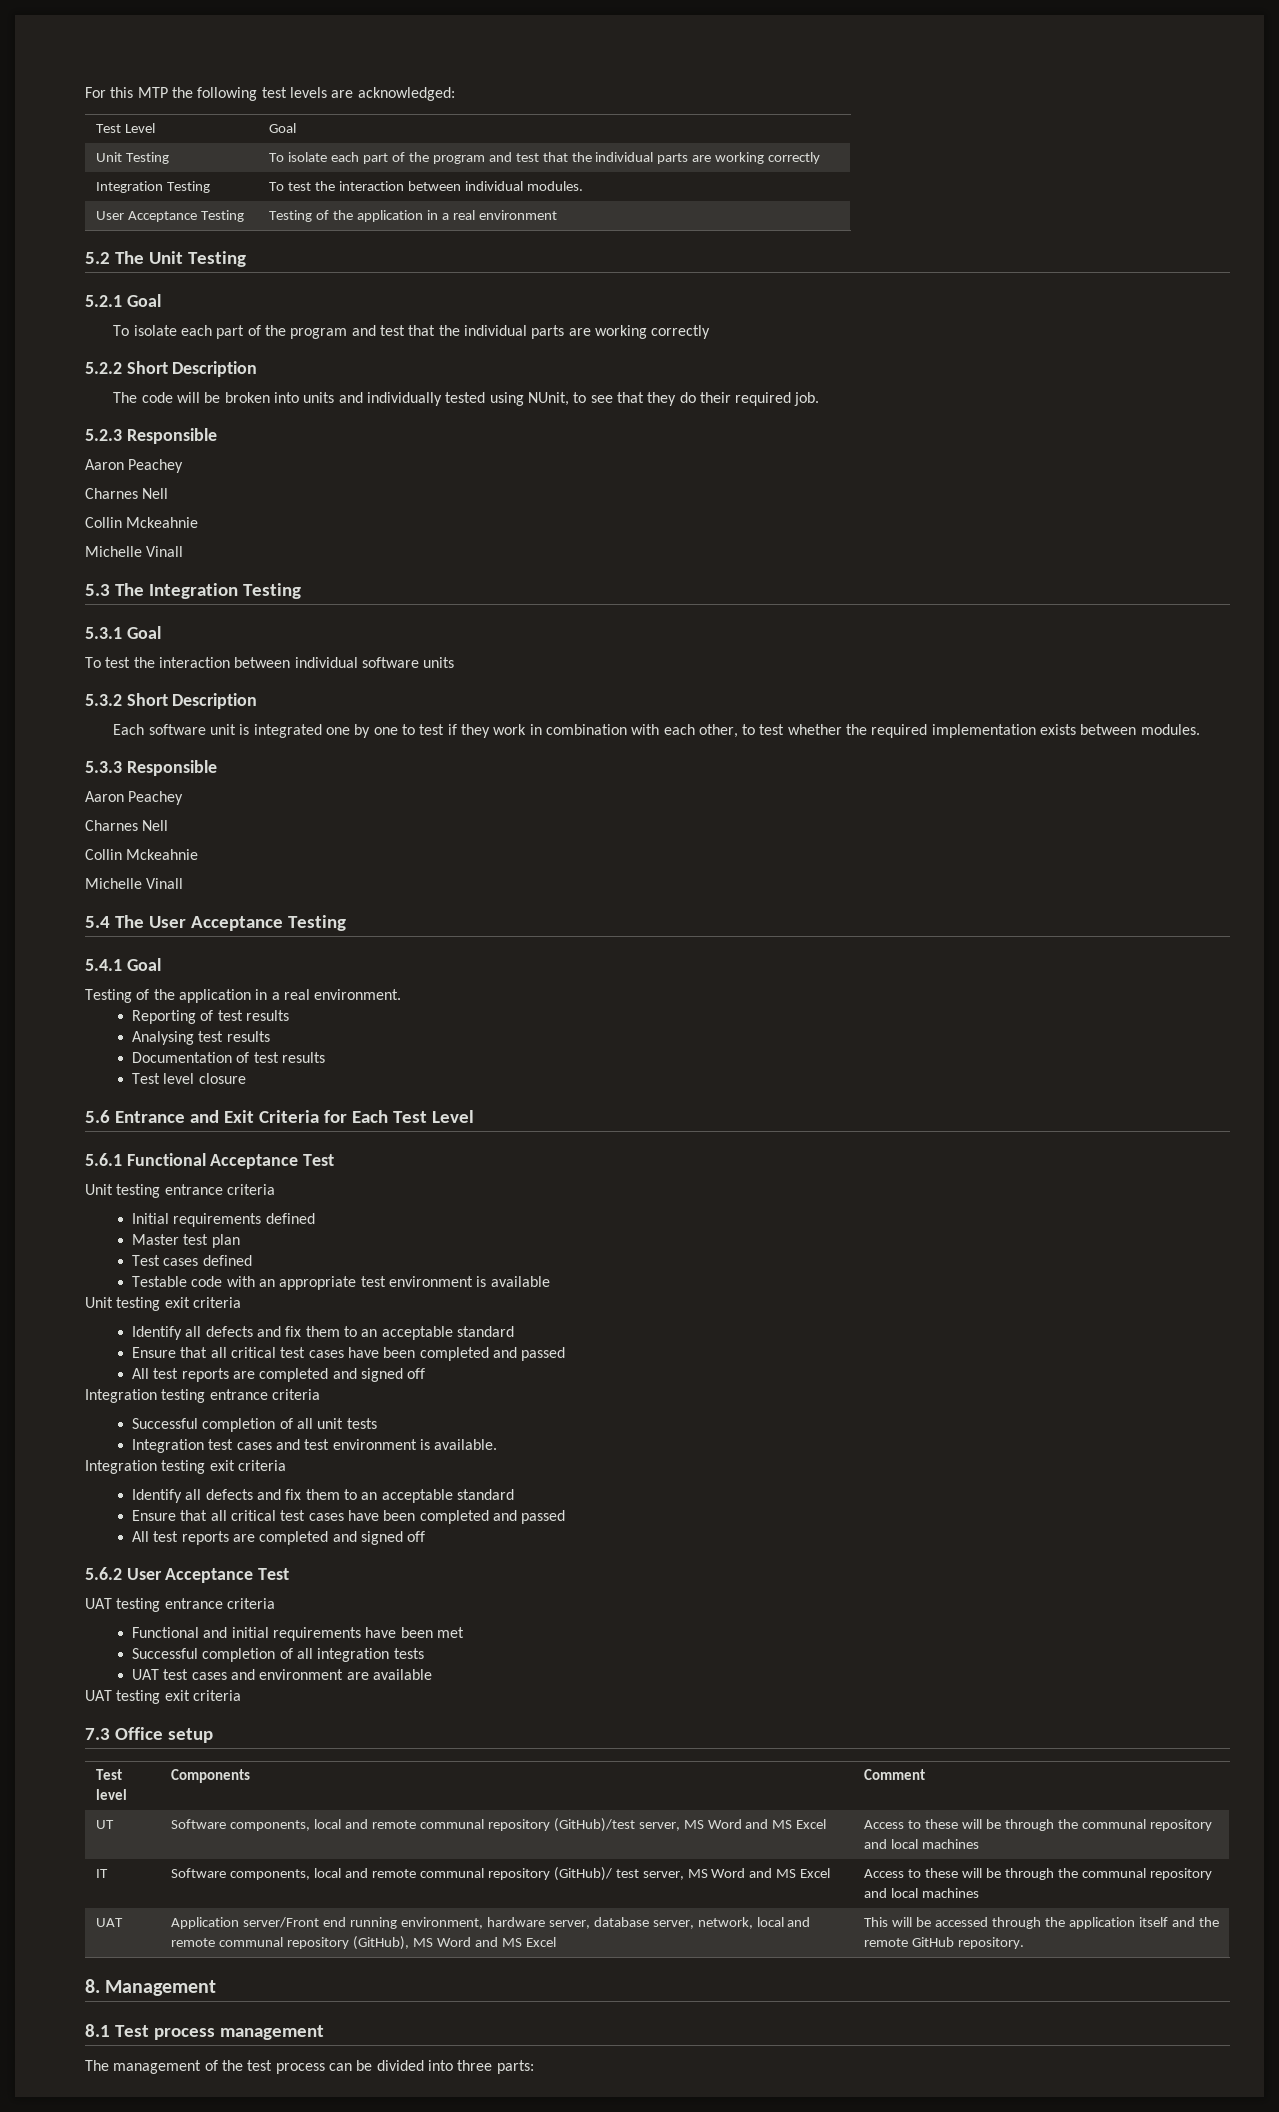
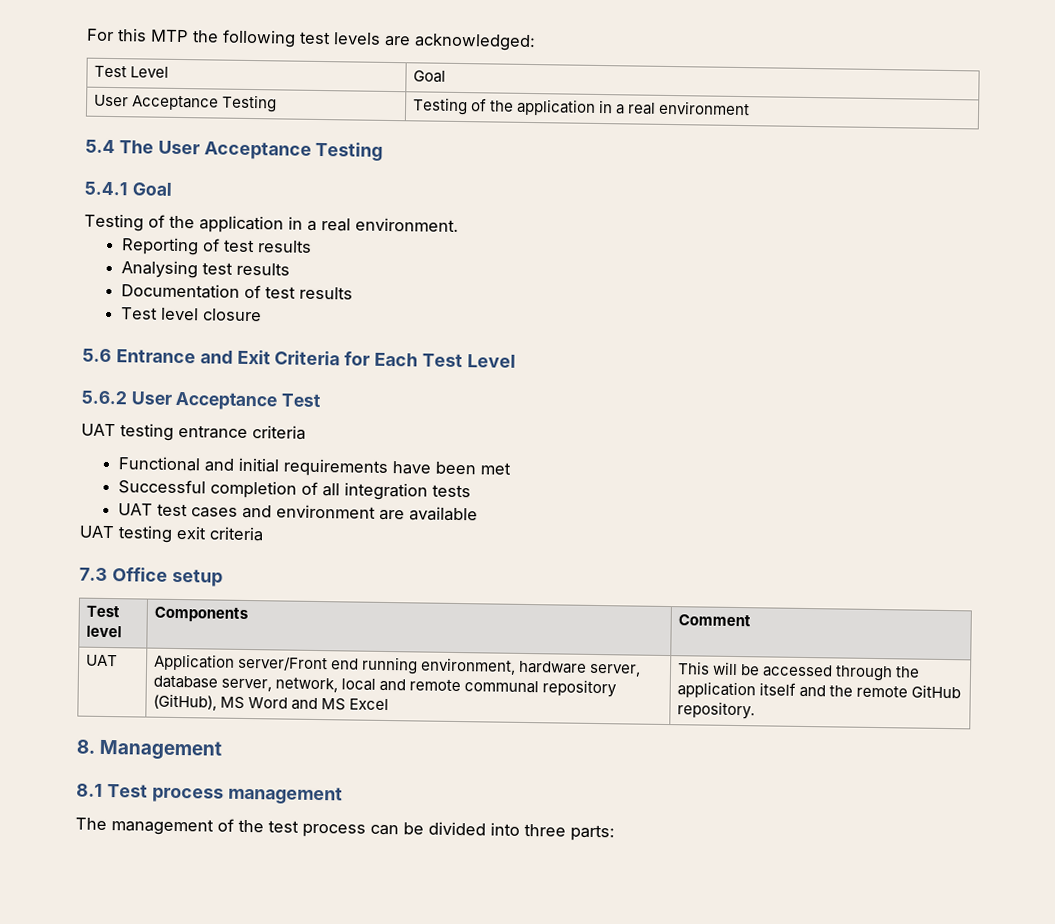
[96,152,170,164] [269,152,821,164] [96,181,211,193] [269,181,583,191] // Unit Testing | To isolate each part of the program and test that the individual parts are working correctly // Integration Testing | To test the interaction between individual modules. -> (446, 76) none
[85,251,246,267] [85,294,161,307] [113,325,711,339] [85,361,258,377] [113,392,820,406] [85,428,217,444] [85,459,184,473] [85,488,169,499] [85,517,199,528] [85,546,184,557] [85,583,301,599] [85,626,161,639] [85,657,455,668] [85,693,258,709] [113,724,1200,738] [85,760,217,776] [85,791,184,805] [85,820,169,831] [85,849,199,860] [85,878,184,889] // 5.2 The Unit Testing // 5.2.1 Goal // To isolate each part of the program and test that the individual parts are working correctly // 5.2.2 Short Description // The code will be broken into units and individually tested using NUnit, to see that they do their required job. // 5.2.3 Responsible // Aaron Peachey // Charnes Nell // Collin Mckeahnie // Michelle Vinall // 5.3 The Integration Testing // 5.3.1 Goal // To test the interaction between individual software units // 5.3.2 Short Description // Each software unit is integrated one by one to test if they work in combination with each other, to test whether the required implementation exists between modules. // 5.3.3 Responsible // Aaron Peachey // Charnes Nell // Collin Mckeahnie // Michelle Vinall -> (751, 108) none
[85,1153,335,1169] [85,1184,275,1198] [131,1213,315,1227] [131,1234,240,1248] [131,1255,252,1266] [131,1276,550,1290] [85,1297,241,1311] [131,1326,514,1340] [131,1347,566,1361] [131,1368,426,1382] [85,1389,320,1403] [131,1418,377,1432] [131,1439,498,1453] [85,1460,286,1474] [131,1489,514,1503] [131,1510,566,1524] [131,1531,426,1545] // 5.6.1 Functional Acceptance Test // Unit testing entrance criteria // Initial requirements defined // Master test plan // Test cases defined // Testable code with an appropriate test environment is available // Unit testing exit criteria // Identify all defects and fix them to an acceptable standard // Ensure that all critical test cases have been completed and passed // All test reports are completed and signed off // Integration testing entrance criteria // Successful completion of all unit tests // Integration test cases and test environment is available. // Integration testing exit criteria // Identify all defects and fix them to an acceptable standard // Ensure that all critical test cases have been completed and passed // All test reports are completed and signed off -> (516, 361) none
[96,1820,115,1829] [171,1818,827,1832] [864,1819,1212,1831] [864,1839,980,1849] [96,1869,109,1878] [171,1867,831,1881] [864,1868,1212,1880] [864,1888,980,1898] // UT | Software components, local and remote communal repository (GitHub)/test server, MS Word and MS Excel | Access to these will be through the communal repository and local machines // IT | Software components, local and remote communal repository (GitHub)/ test server, MS Word and MS Excel | Access to these will be through the communal repository and local machines -> (751, 620) none

